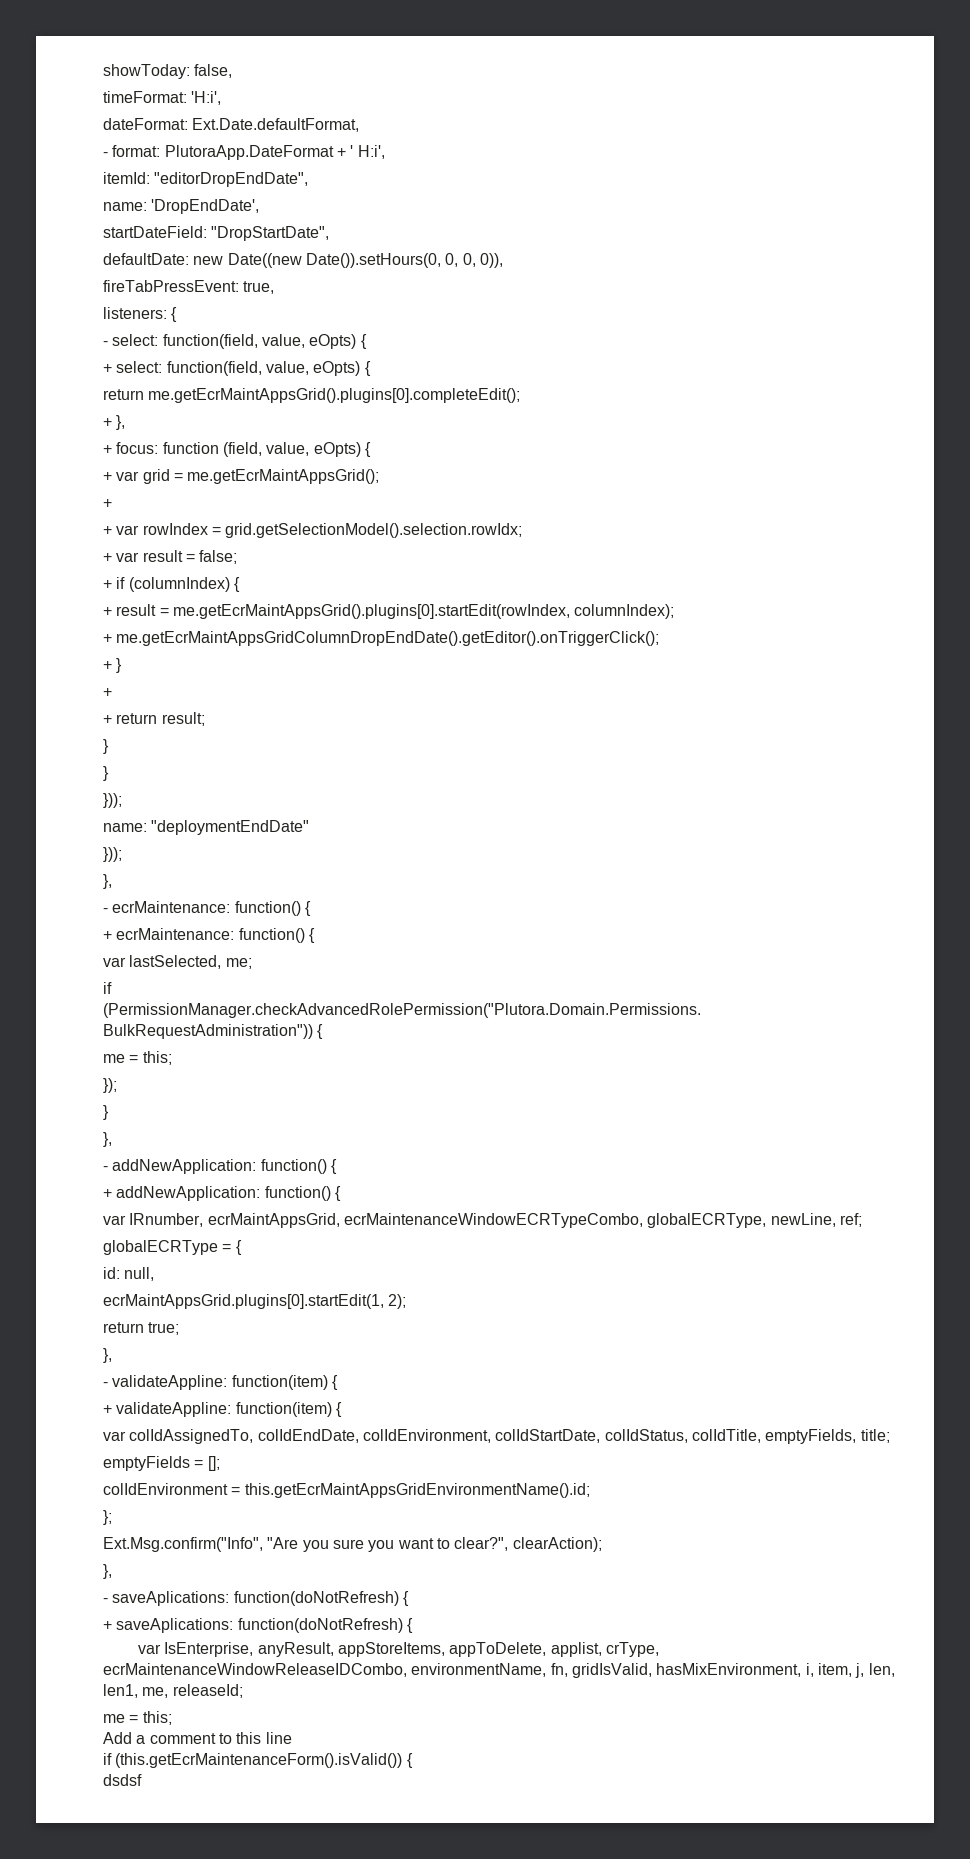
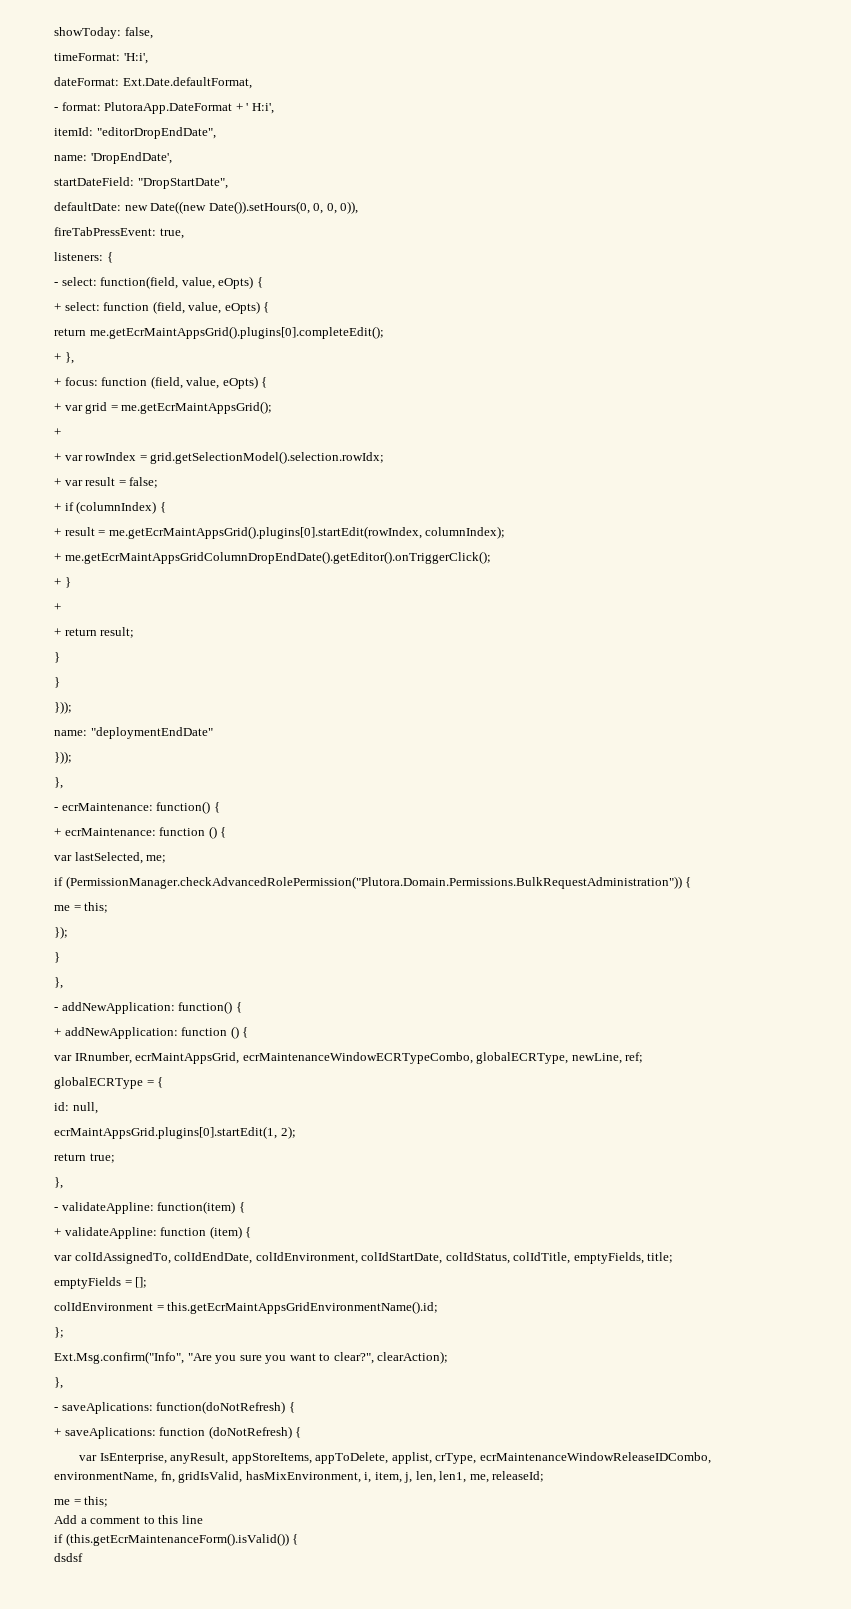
[166,361,262,376] function(field, -> [103,301,185,314] function (field,
[238,928,305,943] function() -> [159,826,217,839] function ()
[264,1186,331,1201] function() -> [181,1026,239,1039] function ()
[235,1402,332,1417] function(item) -> [160,1226,242,1239] function (item)
[237,1618,403,1633] function(doNotRefresh) -> [159,1426,292,1439] function (doNotRefresh)

